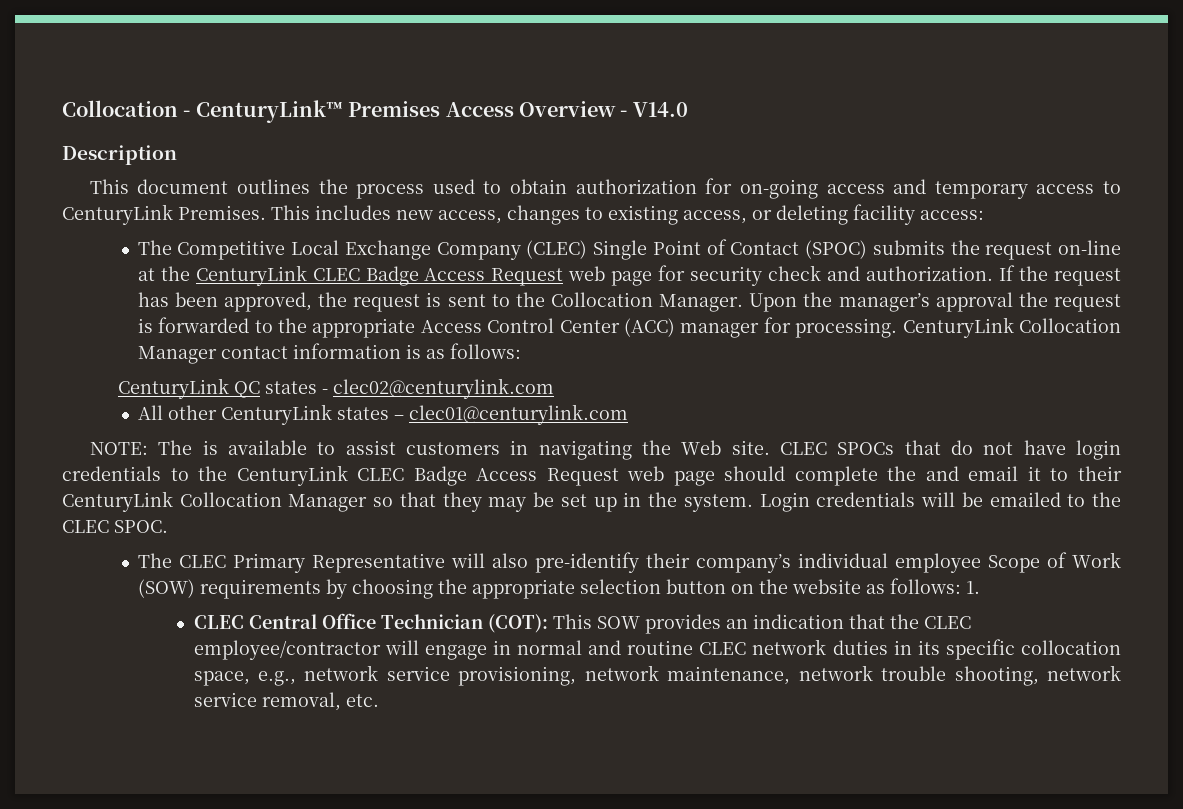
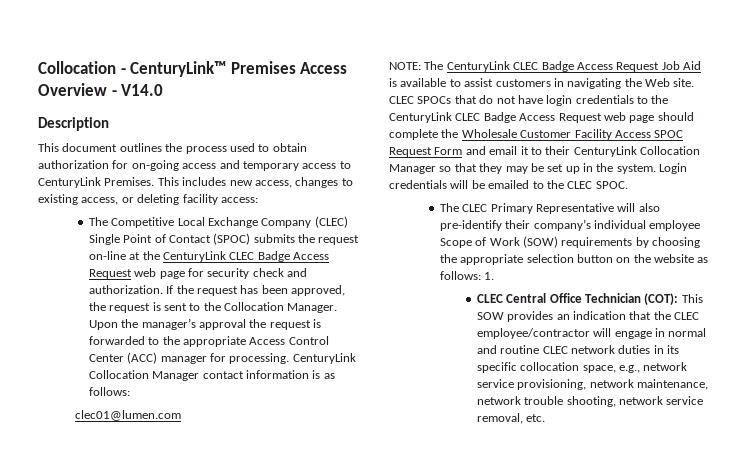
[117,378,554,399] [137,404,628,425] [89,440,193,455] CenturyLink QC states - clec02@centurylink.com // All other CenturyLink states – clec01@centurylink.com // NOTE: The -> [75,410,182,421] [389,61,701,72] clec01@lumen.com // NOTE: The CenturyLink CLEC Badge Access Request Job Aid
(917, 473) none -> [461,129,684,140] [389,147,463,157] Wholesale Customer Facility Access SPOC Request Form

